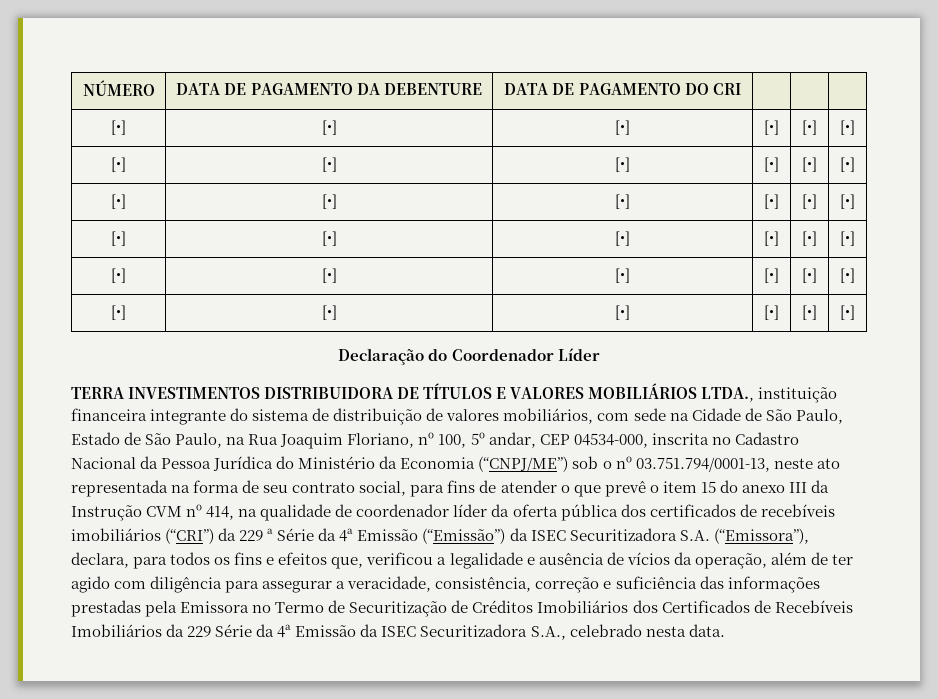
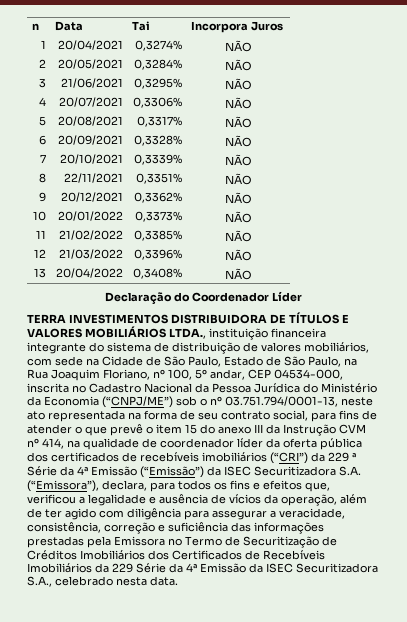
[82,80,155,96] [176,83,482,95] [504,83,741,95] [111,120,126,135] [321,120,337,135] [615,120,630,135] [764,120,779,135] [802,120,817,135] [840,120,855,135] [111,157,126,172] [321,157,337,172] [615,157,630,172] [764,157,779,172] [802,157,817,172] [840,157,855,172] [111,194,126,209] [321,194,337,209] [615,194,630,209] [764,194,779,209] [802,194,817,209] [840,194,855,209] [111,231,126,246] [321,231,337,246] [615,231,630,246] [764,231,779,246] [802,231,817,246] [840,231,855,246] [111,268,126,283] [321,268,337,283] [615,268,630,283] [764,268,779,283] [802,268,817,283] [840,268,855,283] [111,305,126,320] [321,305,337,320] [615,305,630,320] [764,305,779,320] [802,305,817,320] [840,305,855,320] NÚMERO | DATA DE PAGAMENTO DA DEBENTURE | DATA DE PAGAMENTO DO CRI | | | // [•] | [•] | [•] | [•] | [•] | [•] // [•] | [•] | [•] | [•] | [•] | [•] // [•] | [•] | [•] | [•] | [•] | [•] // [•] | [•] | [•] | [•] | [•] | [•] // [•] | [•] | [•] | [•] | [•] | [•] // [•] | [•] | [•] | [•] | [•] | [•] -> [31,23,39,30] [54,21,83,31] [131,21,150,31] [190,21,283,33] [41,40,47,49] [58,40,124,50] [135,40,183,51] [224,40,252,52] [39,59,47,68] [58,59,124,69] [134,59,183,70] [224,59,252,71] [39,78,47,88] [61,78,124,88] [134,78,183,89] [224,78,252,90] [39,97,47,106] [59,97,124,107] [133,97,183,108] [224,97,252,109] [39,116,47,126] [58,116,124,126] [137,116,183,127] [224,116,252,128] [39,135,47,145] [58,135,124,145] [134,135,183,146] [224,135,252,147] [40,154,47,163] [60,154,124,164] [134,154,183,165] [224,154,252,166] [39,173,47,183] [64,173,124,183] [136,173,183,184] [224,173,252,185] [39,192,47,202] [61,192,124,202] [134,192,183,203] [224,192,252,204] [33,211,47,221] [58,211,124,221] [135,211,183,222] [224,211,252,223] [36,230,47,239] [59,230,124,240] [134,230,183,241] [224,230,252,242] [34,249,47,258] [59,249,124,259] [134,249,183,260] [224,249,252,261] [34,268,47,278] [56,268,124,278] [133,268,183,279] [224,268,252,280] n | Data | Tai | Incorpora Juros // 1 | 20/04/2021 | 0,3274% | NÃO // 2 | 20/05/2021 | 0,3284% | NÃO // 3 | 21/06/2021 | 0,3295% | NÃO // 4 | 20/07/2021 | 0,3306% | NÃO // 5 | 20/08/2021 | 0,3317% | NÃO // 6 | 20/09/2021 | 0,3328% | NÃO // 7 | 20/10/2021 | 0,3339% | NÃO // 8 | 22/11/2021 | 0,3351% | NÃO // 9 | 20/12/2021 | 0,3362% | NÃO // 10 | 20/01/2022 | 0,3373% | NÃO // 11 | 21/02/2022 | 0,3385% | NÃO // 12 | 21/03/2022 | 0,3396% | NÃO // 13 | 20/04/2022 | 0,3408% | NÃO

